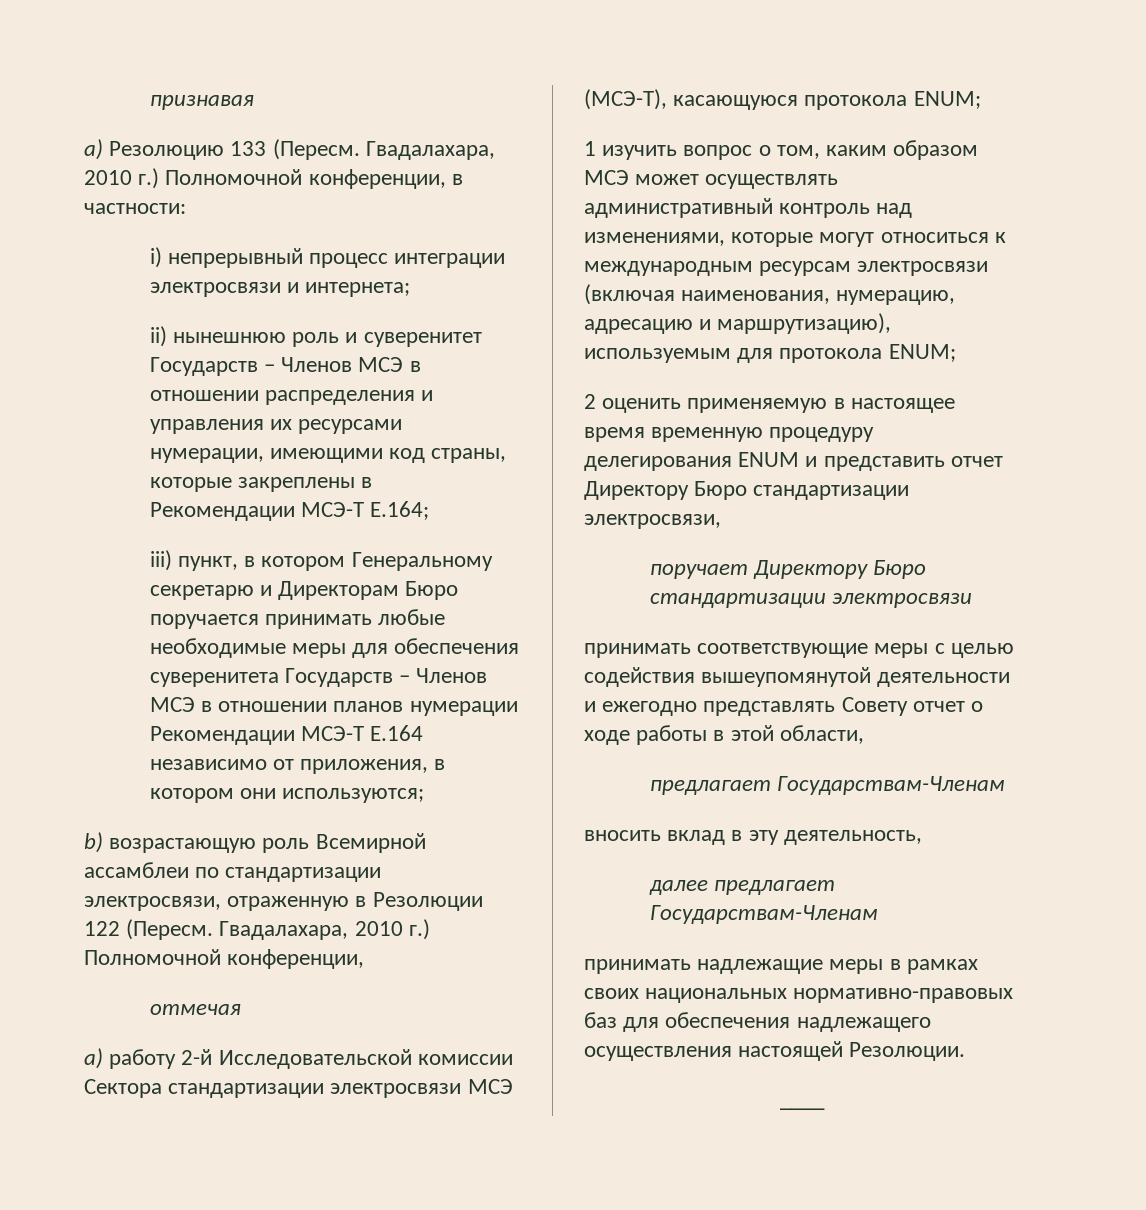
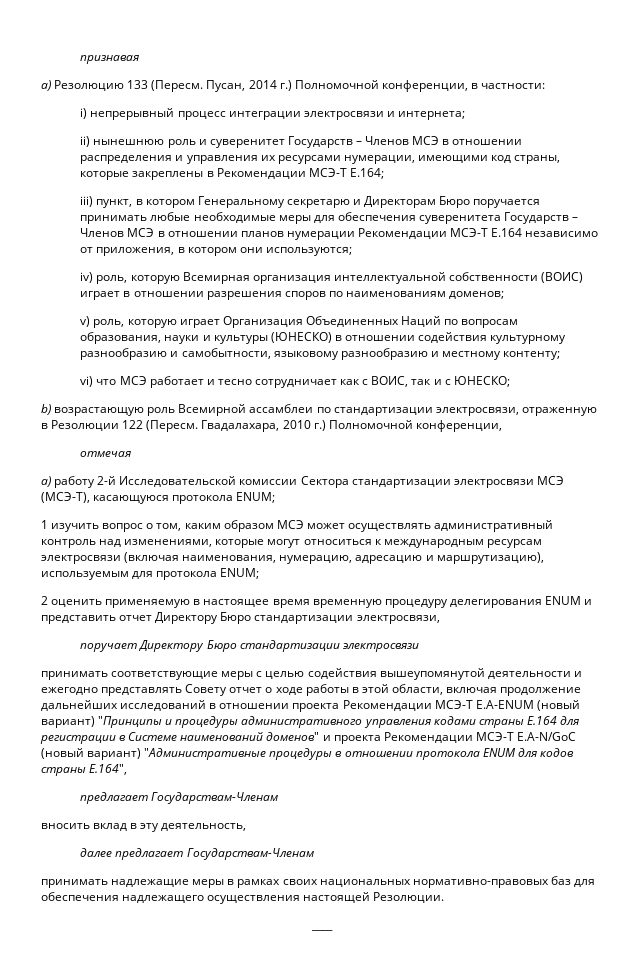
[365,141,495,160] [84,170,132,185] Гвадалахара, 2010 -> [206,80,277,92] Пусан, 2014
(425, 795) none -> [80,272,584,284] [80,291,505,300] [80,316,519,328] [80,332,567,344] [80,348,561,360] [80,376,510,388] // iv) роль, которую Всемирная организация интеллектуальной собственности (ВОИС) играет в отношении разрешения споров по наименованиям доменов; // v) роль, которую играет Организация Объединенных Наций по вопросам образования, науки и культуры (ЮНЕСКО) в отношении содействия культурному разнообразию и самобытности, языковому разнообразию и местному контенту; // vi) что МСЭ работает и тесно сотрудничает как с ВОИС, так и с ЮНЕСКО;
(864, 734) none -> [446,687,582,696] [41,700,580,712] [41,716,579,728] [40,732,576,744] [41,748,574,760] [41,764,128,776] включая продолжение дальнейших исследований в отношении проекта Рекомендации МСЭ-Т E.A-ENUM (новый вариант) "Принципы и процедуры административного управления кодами страны E.164 для регистрации в Системе наименований доменов" и проекта Рекомендации МСЭ-Т E.A-N/GoC (новый вариант) "Административные процедуры в отношении протокола ENUM для кодов страны E.164",

